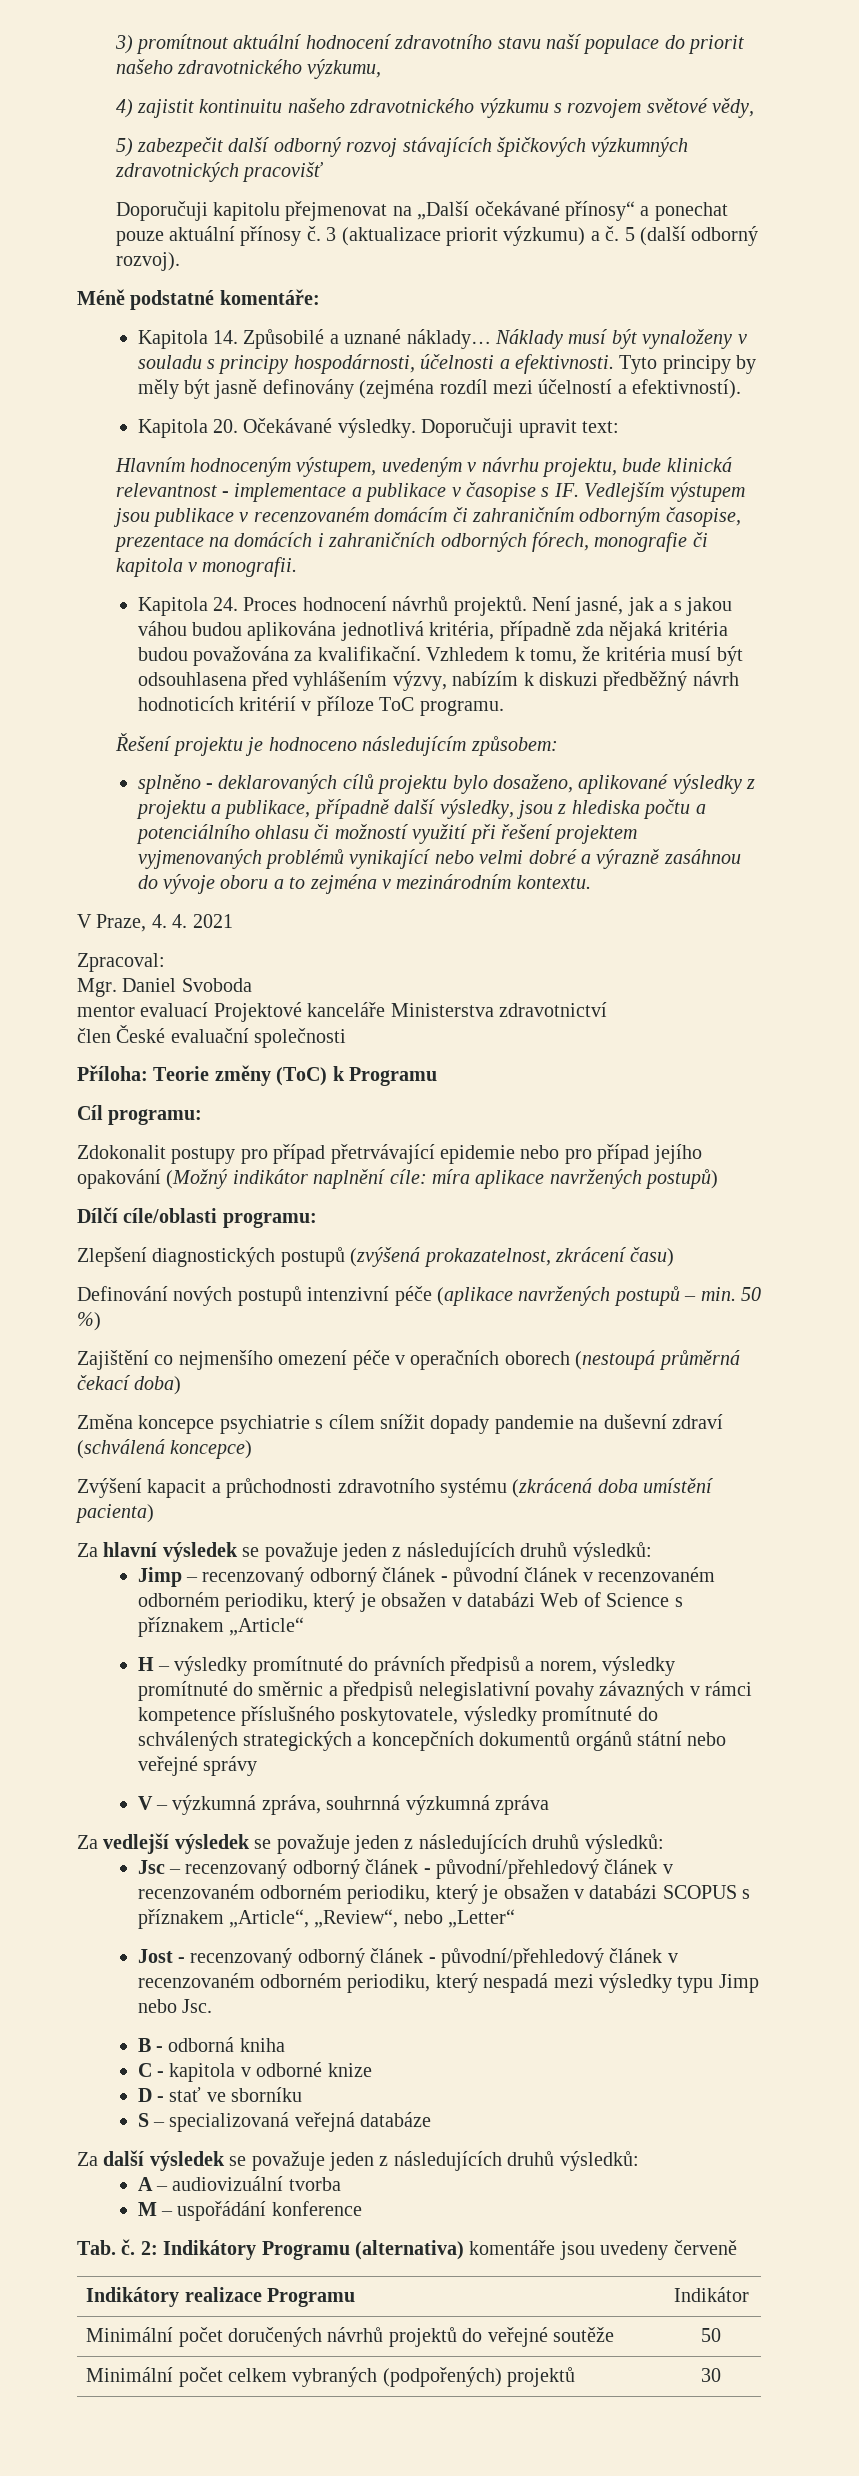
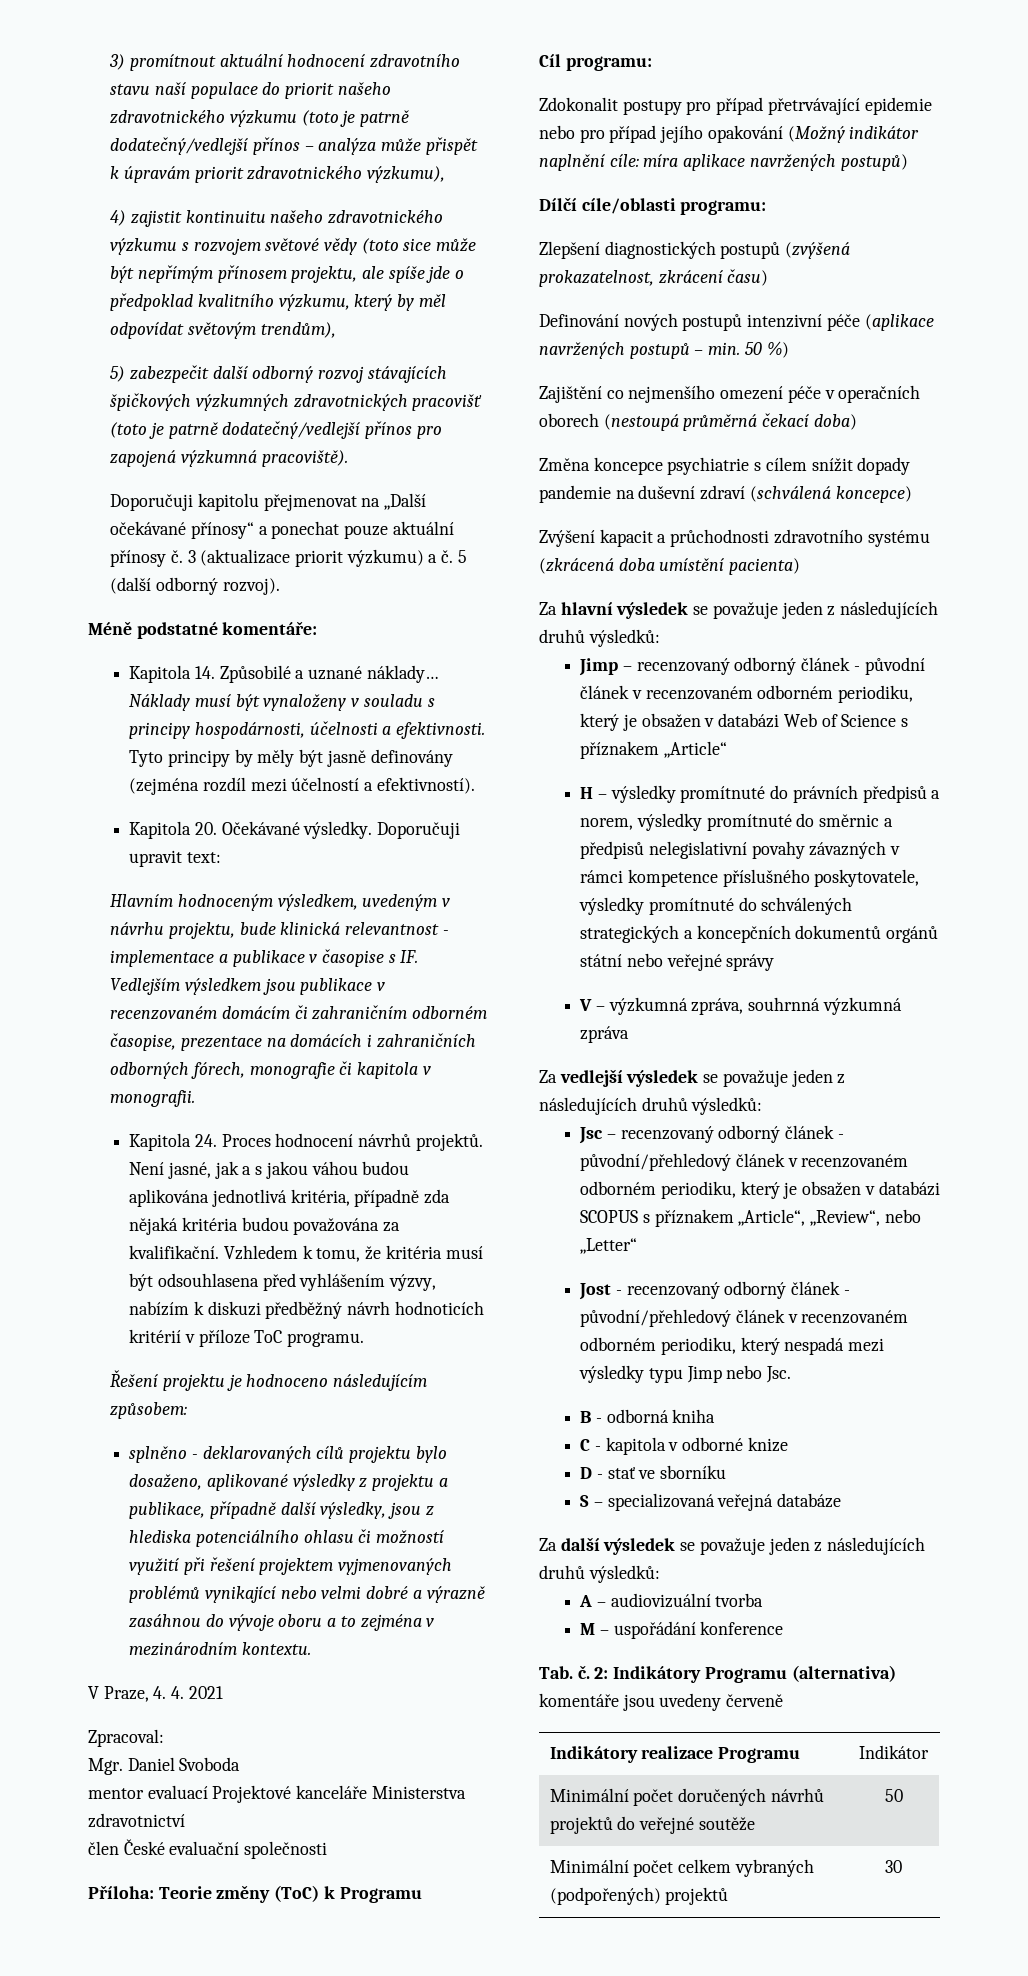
[307,59,382,79] výzkumu, -> [229,110,409,127] [110,137,478,155] [110,166,445,183] výzkumu (toto je patrně dodatečný/vedlejší přínos – analýza může přispět k úpravám priorit zdravotnického výzkumu),
[712,98,755,118] vědy, -> [323,238,477,255] [110,265,465,283] [110,293,446,311] [110,322,336,339] vědy (toto sice může být nepřímým přínosem projektu, ale spíše jde o předpoklad kvalitního výzkumu, který by měl odpovídat světovým trendům),
(324, 172) none -> [110,421,442,439] [110,450,348,467] (toto je patrně dodatečný/vedlejší přínos pro zapojená výzkumná pracoviště).
[296,457,377,477] výstupem, -> [277,894,358,911] výsledkem,
[669,482,745,502] výstupem -> [184,978,261,995] výsledkem
[579,507,661,527] odborným -> [411,1006,487,1019] odborném
[643,799,706,819] počtu a -> (192, 1536) none

